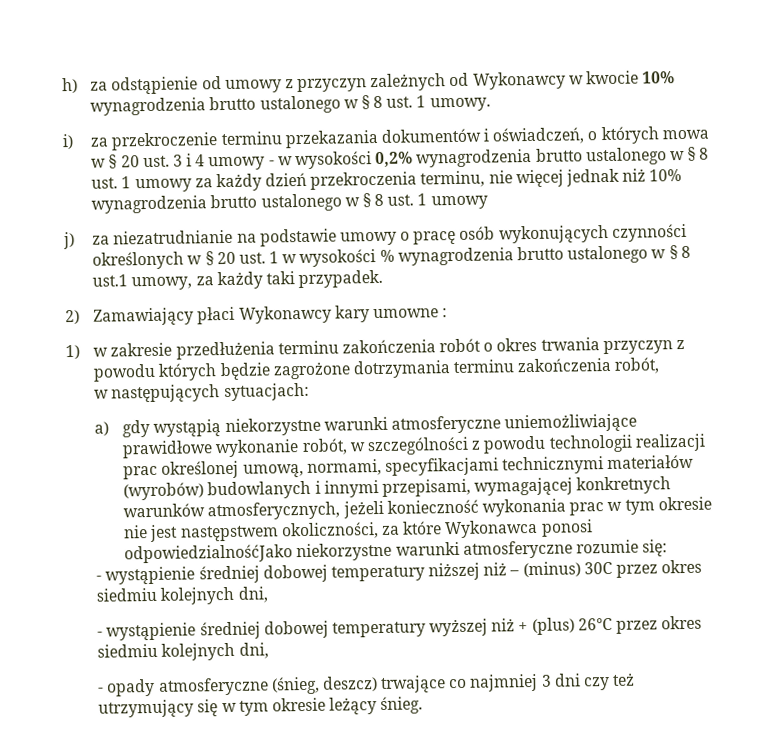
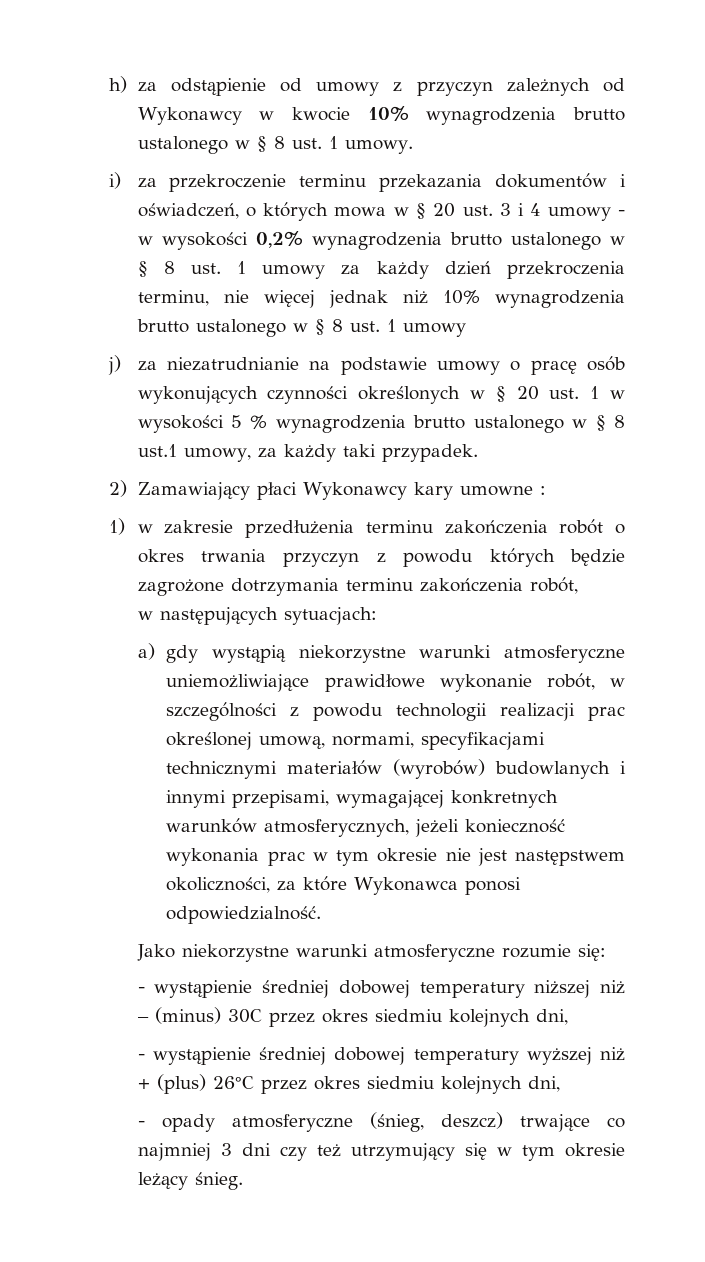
(377, 258) none -> [231,415,243,428] 5
[124,544,294,564] odpowiedzialnośćJako -> [166,906,322,924] [136,944,175,961] odpowiedzialność. // Jako

